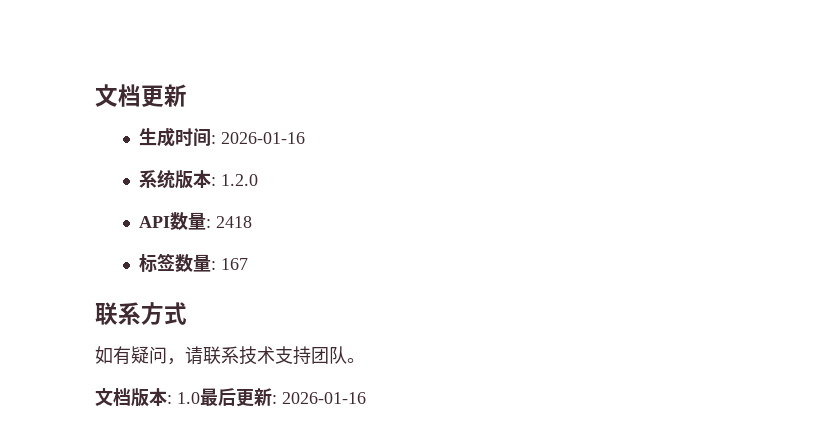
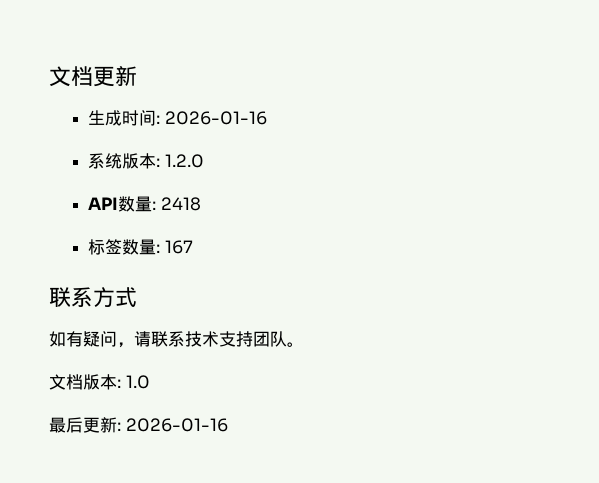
(200, 398) none -> (150, 382) //

